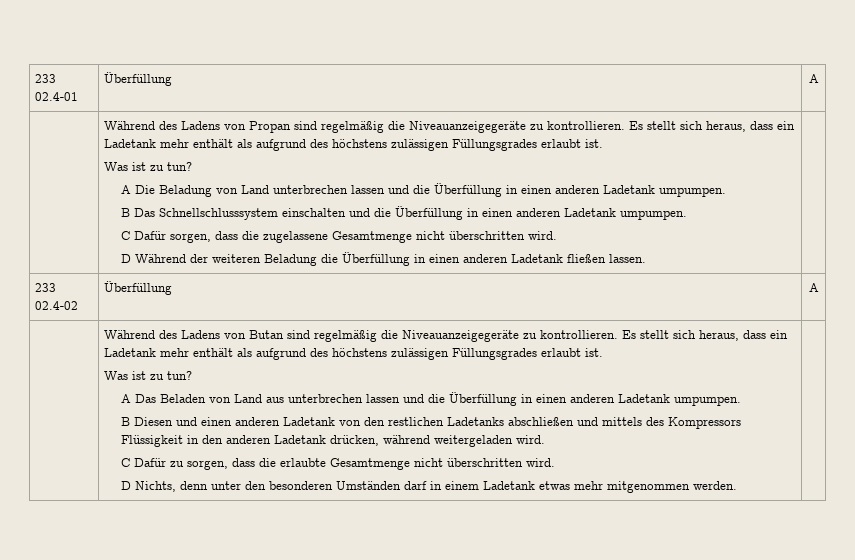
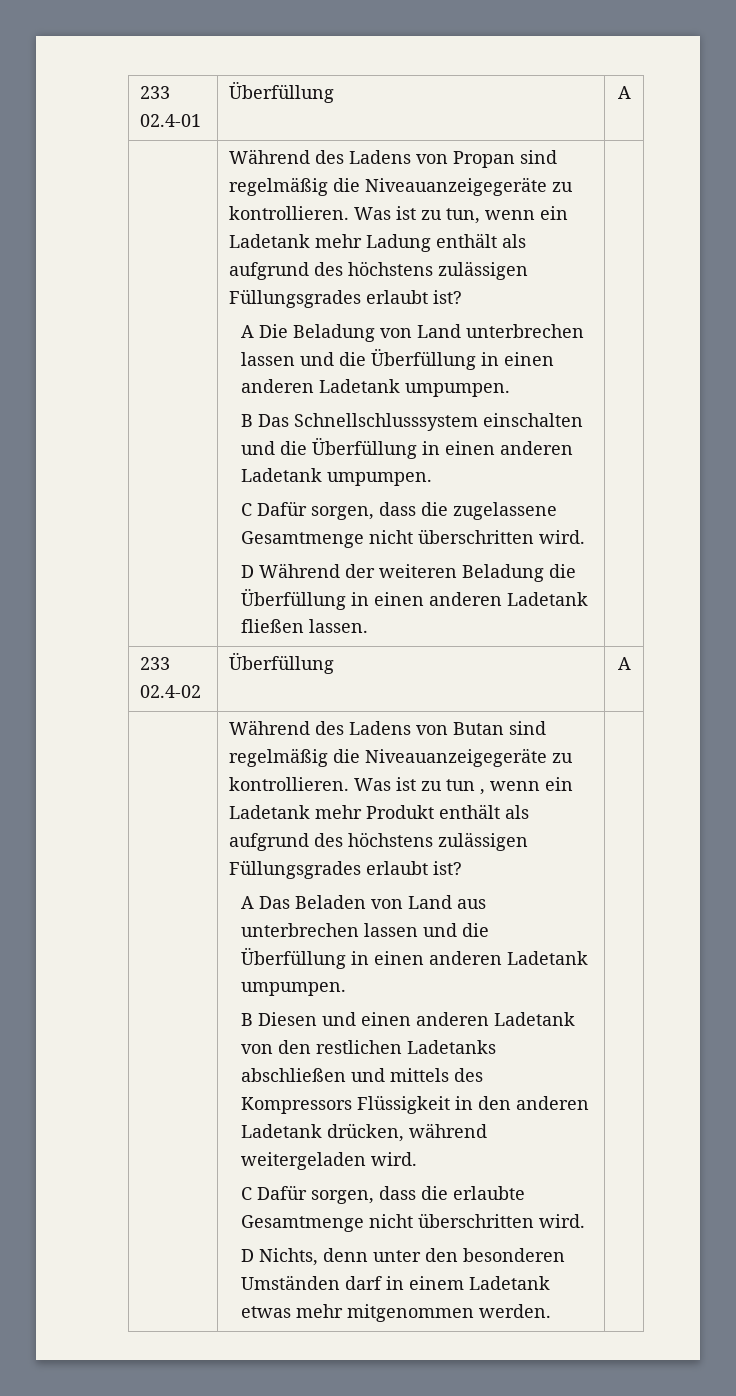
[629,121,796,132] [104,139,604,151] [104,162,193,171] Es stellt sich heraus, dass ein Ladetank mehr enthält als aufgrund des höchstens zulässigen Füllungsgrades erlaubt ist. // Was ist zu tun? -> [354,206,569,224] [229,233,527,252] [229,261,529,280] [229,289,463,308] Was ist zu tun, wenn ein Ladetank mehr Ladung enthält als aufgrund des höchstens zulässigen Füllungsgrades erlaubt ist?
[622,330,789,341] [104,348,604,360] [104,371,193,380] Es stellt sich heraus, dass ein Ladetank mehr enthält als aufgrund des höchstens zulässigen Füllungsgrades erlaubt ist. // Was ist zu tun? -> [354,777,574,795] [229,804,530,819] [229,832,529,851] [229,860,463,879] Was ist zu tun , wenn ein Ladetank mehr Produkt enthält als aufgrund des höchstens zulässigen Füllungsgrades erlaubt ist?
[170,461,185,467] zu -> (308, 1192) none

